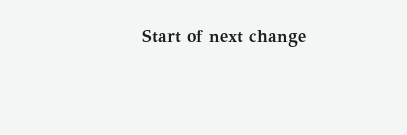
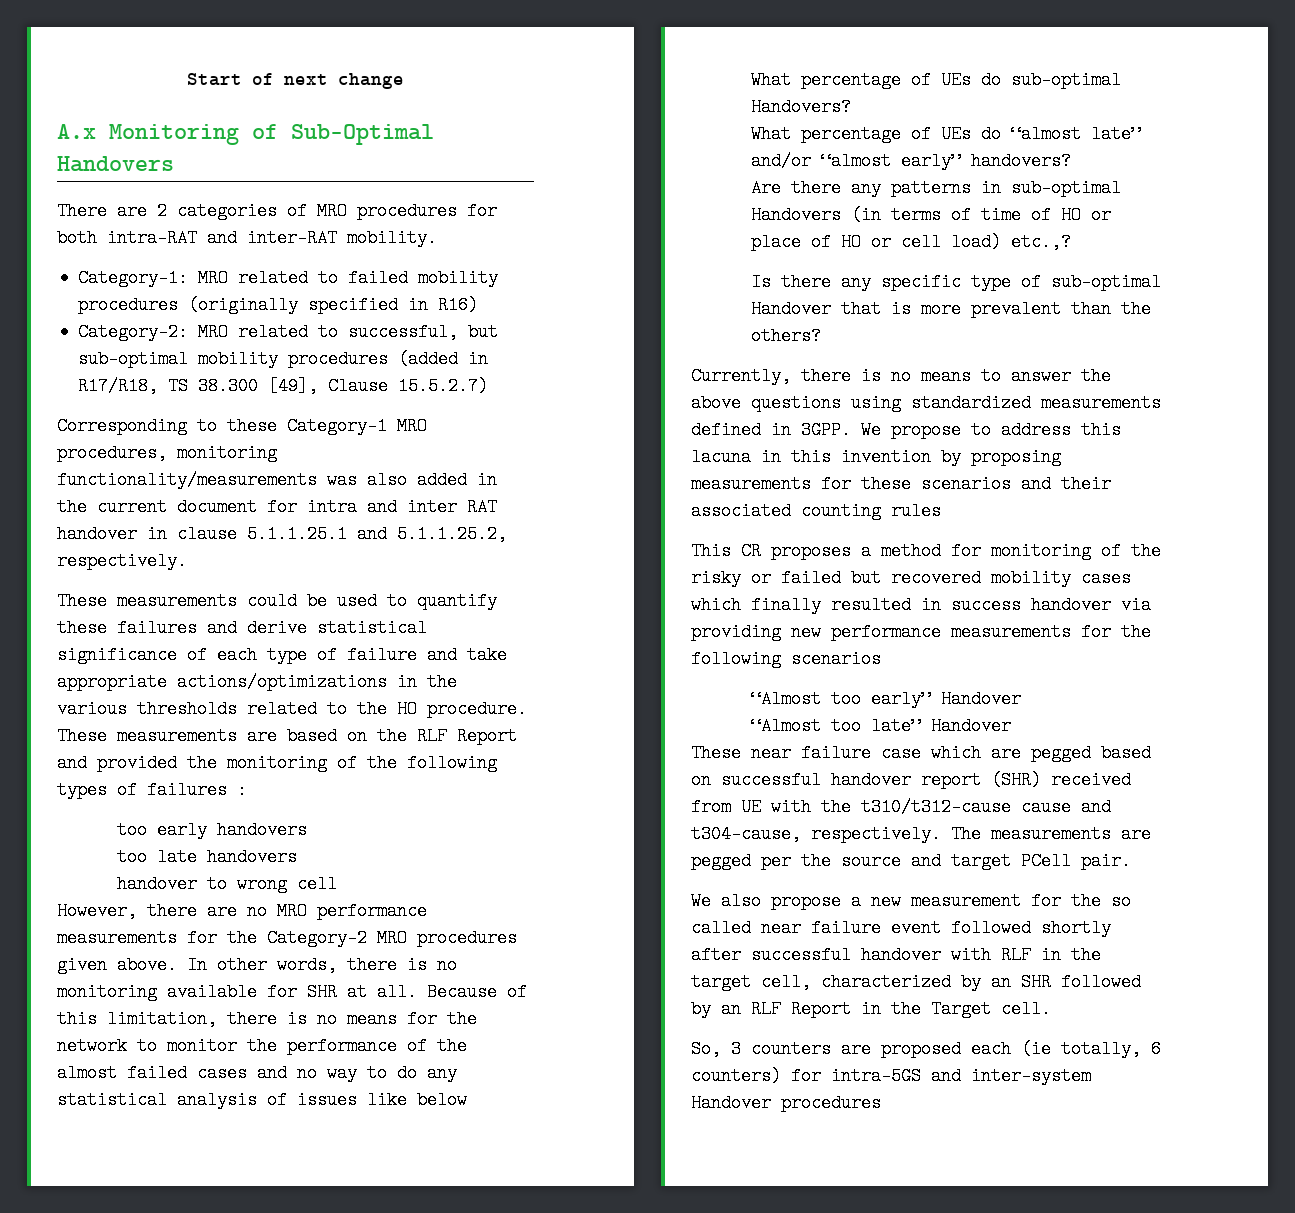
(306, 38) none -> [57,124,434,145] [57,156,174,172] [57,202,497,220] [57,229,437,247] [78,269,499,287] [78,296,479,314] [78,323,499,341] [78,350,489,368] [78,377,489,395] [57,417,427,435] [57,444,277,462] [57,471,497,489] [57,498,497,516] [57,525,507,543] [57,552,187,570] [57,592,497,610] [57,619,427,637] [57,646,507,664] [57,673,457,691] [57,700,527,718] [57,727,517,745] [57,754,497,772] [57,781,247,799] [116,821,307,839] [116,848,297,866] [116,875,337,893] [57,902,427,920] [57,929,517,947] [57,956,457,974] [57,983,527,1001] [57,1010,477,1028] [57,1037,467,1055] [57,1064,457,1082] [57,1091,467,1109] [750,71,1121,89] [750,98,851,116] [750,125,1141,143] [750,152,1071,170] [750,179,1121,197] [750,206,1111,224] [750,233,1071,251] [750,273,1161,291] [750,300,1151,318] [750,327,821,345] [691,367,1111,385] [691,394,1161,412] [691,421,1121,439] [691,448,1061,466] [691,475,1111,493] [691,502,941,520] [691,542,1161,560] [691,569,1131,587] [691,596,1151,614] [691,623,1151,641] [691,650,881,668] [750,690,1021,708] [750,717,1011,735] [691,744,1151,762] [691,771,1131,789] [691,798,1111,816] [691,825,1151,843] [691,852,1131,870] [691,892,1131,910] [691,919,1111,937] [691,946,1101,964] [691,973,1141,991] [691,1000,1051,1018] [691,1040,1161,1058] [691,1067,1091,1085] [691,1094,881,1112] // A.x Monitoring of Sub-Optimal Handovers // There are 2 categories of MRO procedures for both intra-RAT and inter-RAT mobility. // Category-1: MRO related to failed mobility procedures (originally specified in R16) // Category-2: MRO related to successful, but sub-optimal mobility procedures (added in R17/R18, TS 38.300 [49], Clause 15.5.2.7) // Corresponding to these Category-1 MRO procedures, monitoring functionality/measurements was also added in the current document for intra and inter RAT handover in clause 5.1.1.25.1 and 5.1.1.25.2, respectively. // These measurements could be used to quantify these failures and derive statistical significance of each type of failure and take appropriate actions/optimizations in the various thresholds related to the HO procedure. These measurements are based on the RLF Report and provided the monitoring of the following types of failures : // too early handovers // too late handovers // handover to wrong cell // However, there are no MRO performance measurements for the Category-2 MRO procedures given above. In other words, there is no monitoring available for SHR at all. Because of this limitation, there is no means for the network to monitor the performance of the almost failed cases and no way to do any statistical analysis of issues like below // What percentage of UEs do sub-optimal Handovers? // What percentage of UEs do “almost late” and/or “almost early” handovers? // Are there any patterns in sub-optimal Handovers (in terms of time of HO or place of HO or cell load) etc.,? // Is there any specific type of sub-optimal Handover that is more prevalent than the others? // Currently, there is no means to answer the above questions using standardized measurements defined in 3GPP. We propose to address this lacuna in this invention by proposing measurements for these scenarios and their associated counting rules // This CR proposes a method for monitoring of the risky or failed but recovered mobility cases which finally resulted in success handover via providing new performance measurements for the following scenarios // “Almost too early” Handover // “Almost too late” Handover // These near failure case which are pegged based on successful handover report (SHR) received from UE with the t310/t312-cause cause and t304-cause, respectively. The measurements are pegged per the source and target PCell pair. // We also propose a new measurement for the so called near failure event followed shortly after successful handover with RLF in the target cell, characterized by an SHR followed by an RLF Report in the Target cell. // So, 3 counters are proposed each (ie totally, 6 counters) for intra-5GS and inter-system Handover procedures

